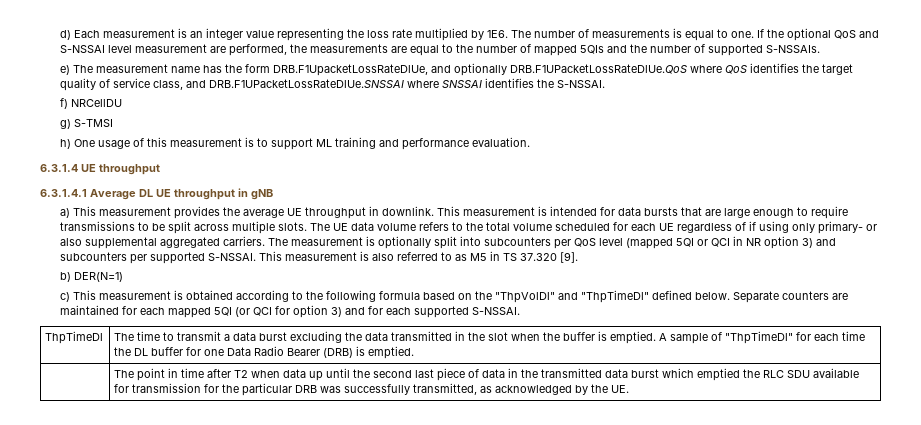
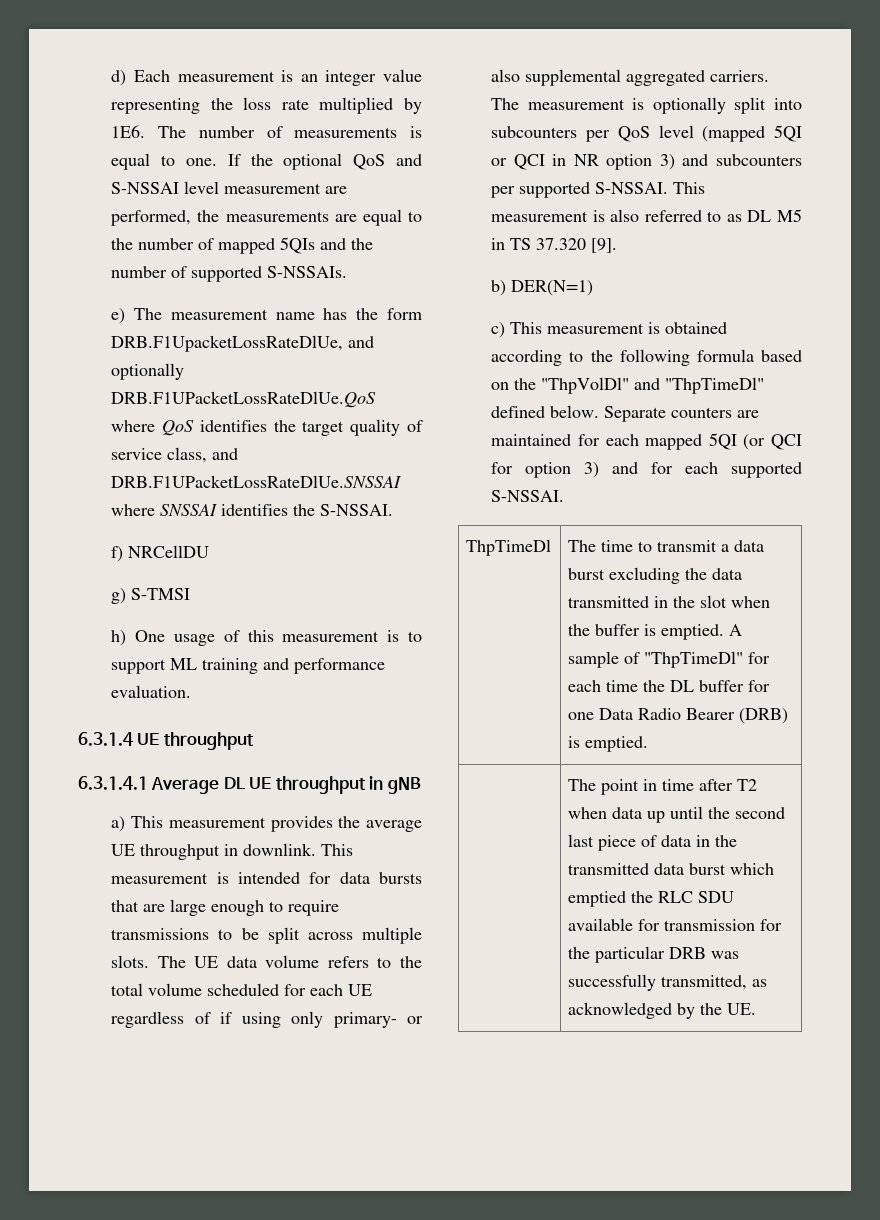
(467, 257) none -> [747,210,772,222] DL

